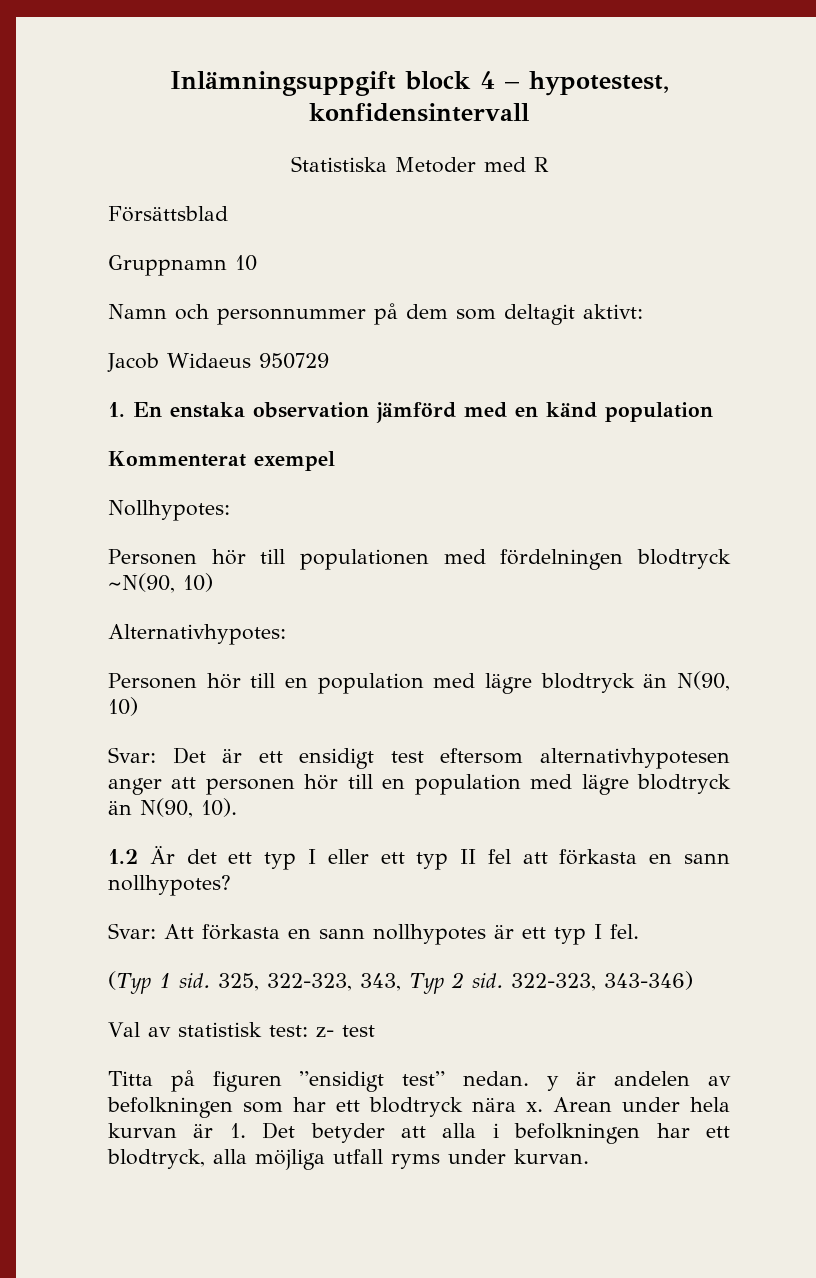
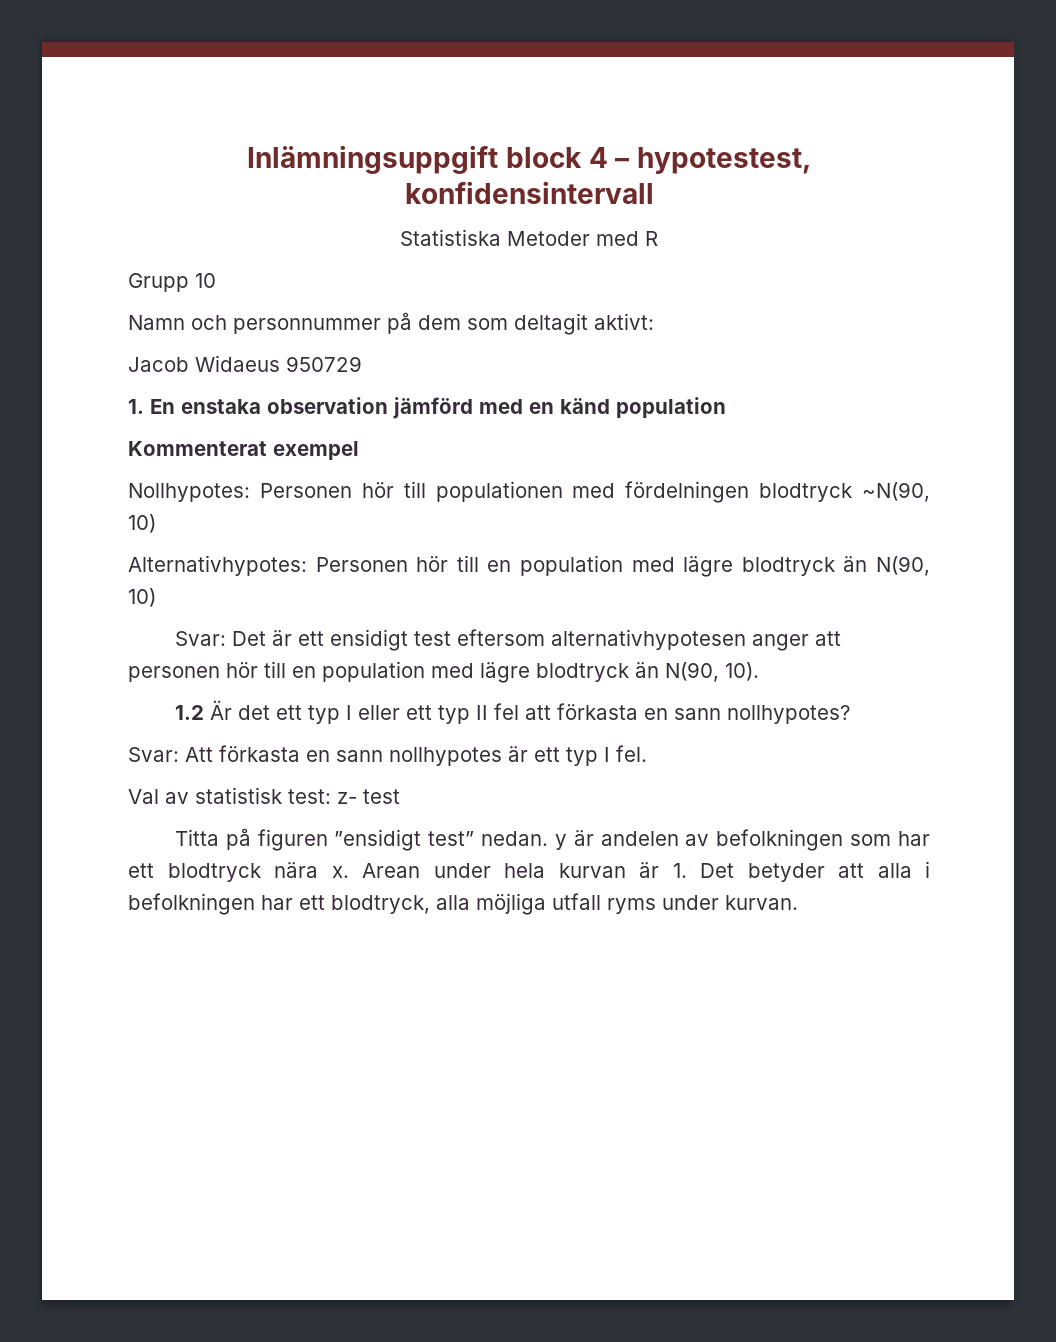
[108,206,228,222] [108,255,227,276] Försättsblad // Gruppnamn -> [128,273,189,292] Grupp
(230, 510) // -> (250, 492) none
(286, 634) // -> (307, 565) none
[108,971,693,994] // (Typ 1 sid. 325, 322-323, 343, Typ 2 sid. 322-323, 343-346) -> (647, 753) none

